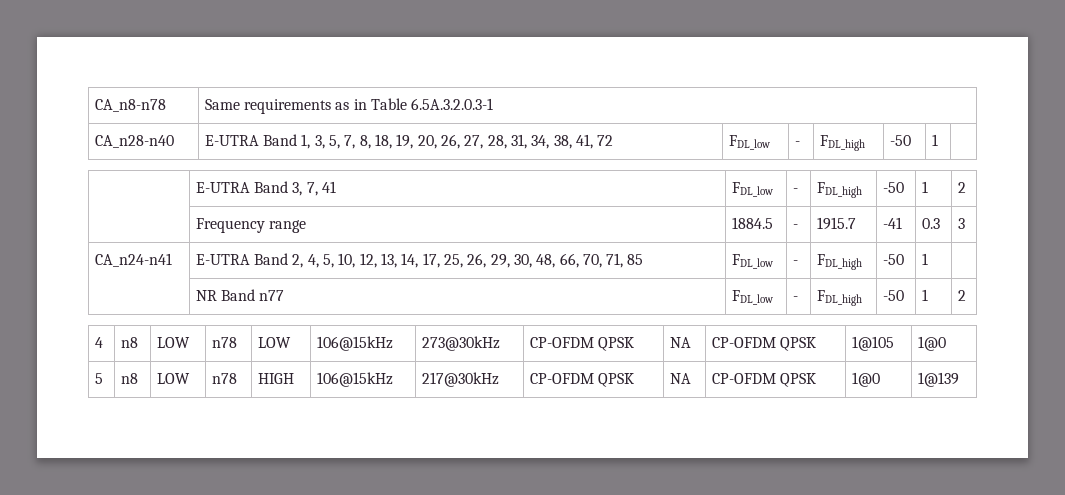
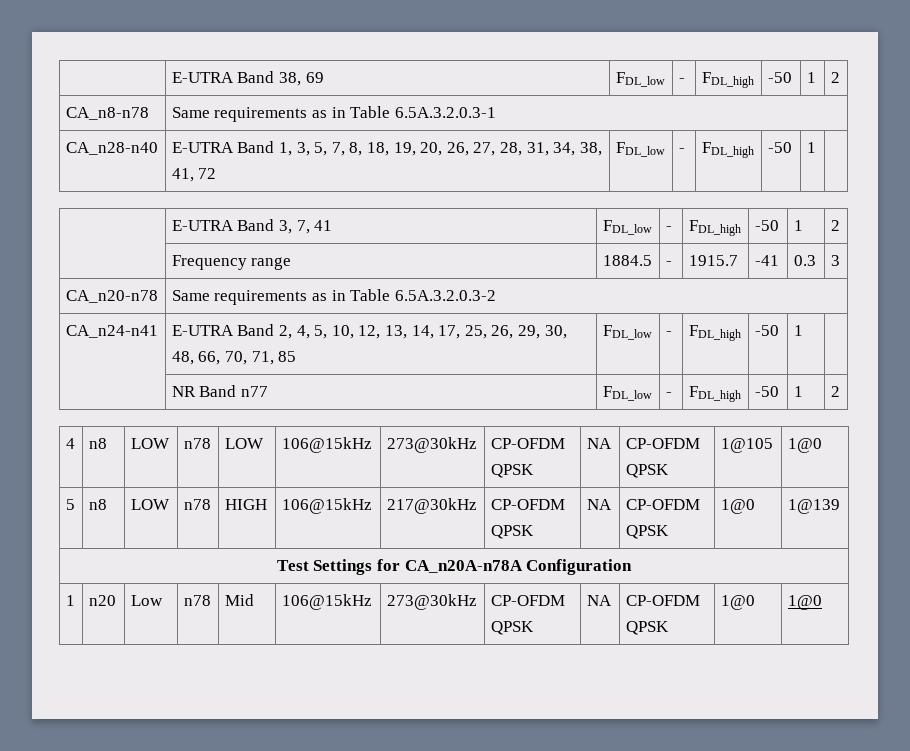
(94, 105) none -> [171,71,324,86] [615,72,665,87] [678,78,685,83] [701,72,754,88] [767,72,792,83] [806,72,816,83] [830,72,840,83] | E-UTRA Band 38, 69 | FDL_low | - | FDL_high | -50 | 1 | 2 //
(965, 223) none -> [65,290,158,303] [171,289,496,305] // CA_n20-n78 | Same requirements as in Table 6.5A.3.2.0.3-2
(959, 379) none -> [276,559,633,575] [65,595,75,606] [88,595,116,606] [130,595,163,606] [183,595,211,606] [224,594,254,606] [281,594,372,610] [386,594,477,610] [490,595,565,606] [490,621,534,635] [586,595,612,606] [625,595,700,606] [625,621,669,635] [720,595,755,610] [787,595,822,610] // Test Settings for CA_n20A-n78A Configuration // 1 | n20 | Low | n78 | Mid | 106@15kHz | 273@30kHz | CP-OFDM QPSK | NA | CP-OFDM QPSK | 1@0 | 1@0

